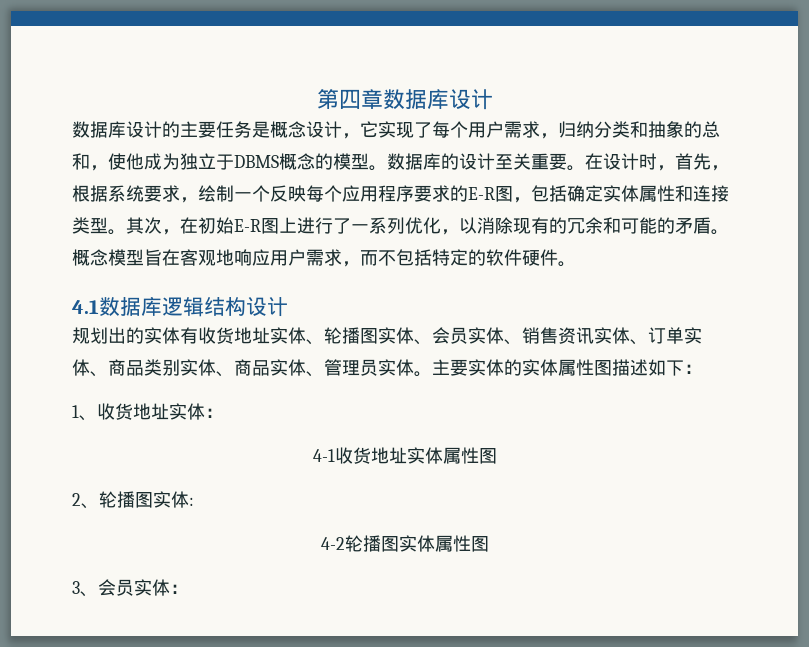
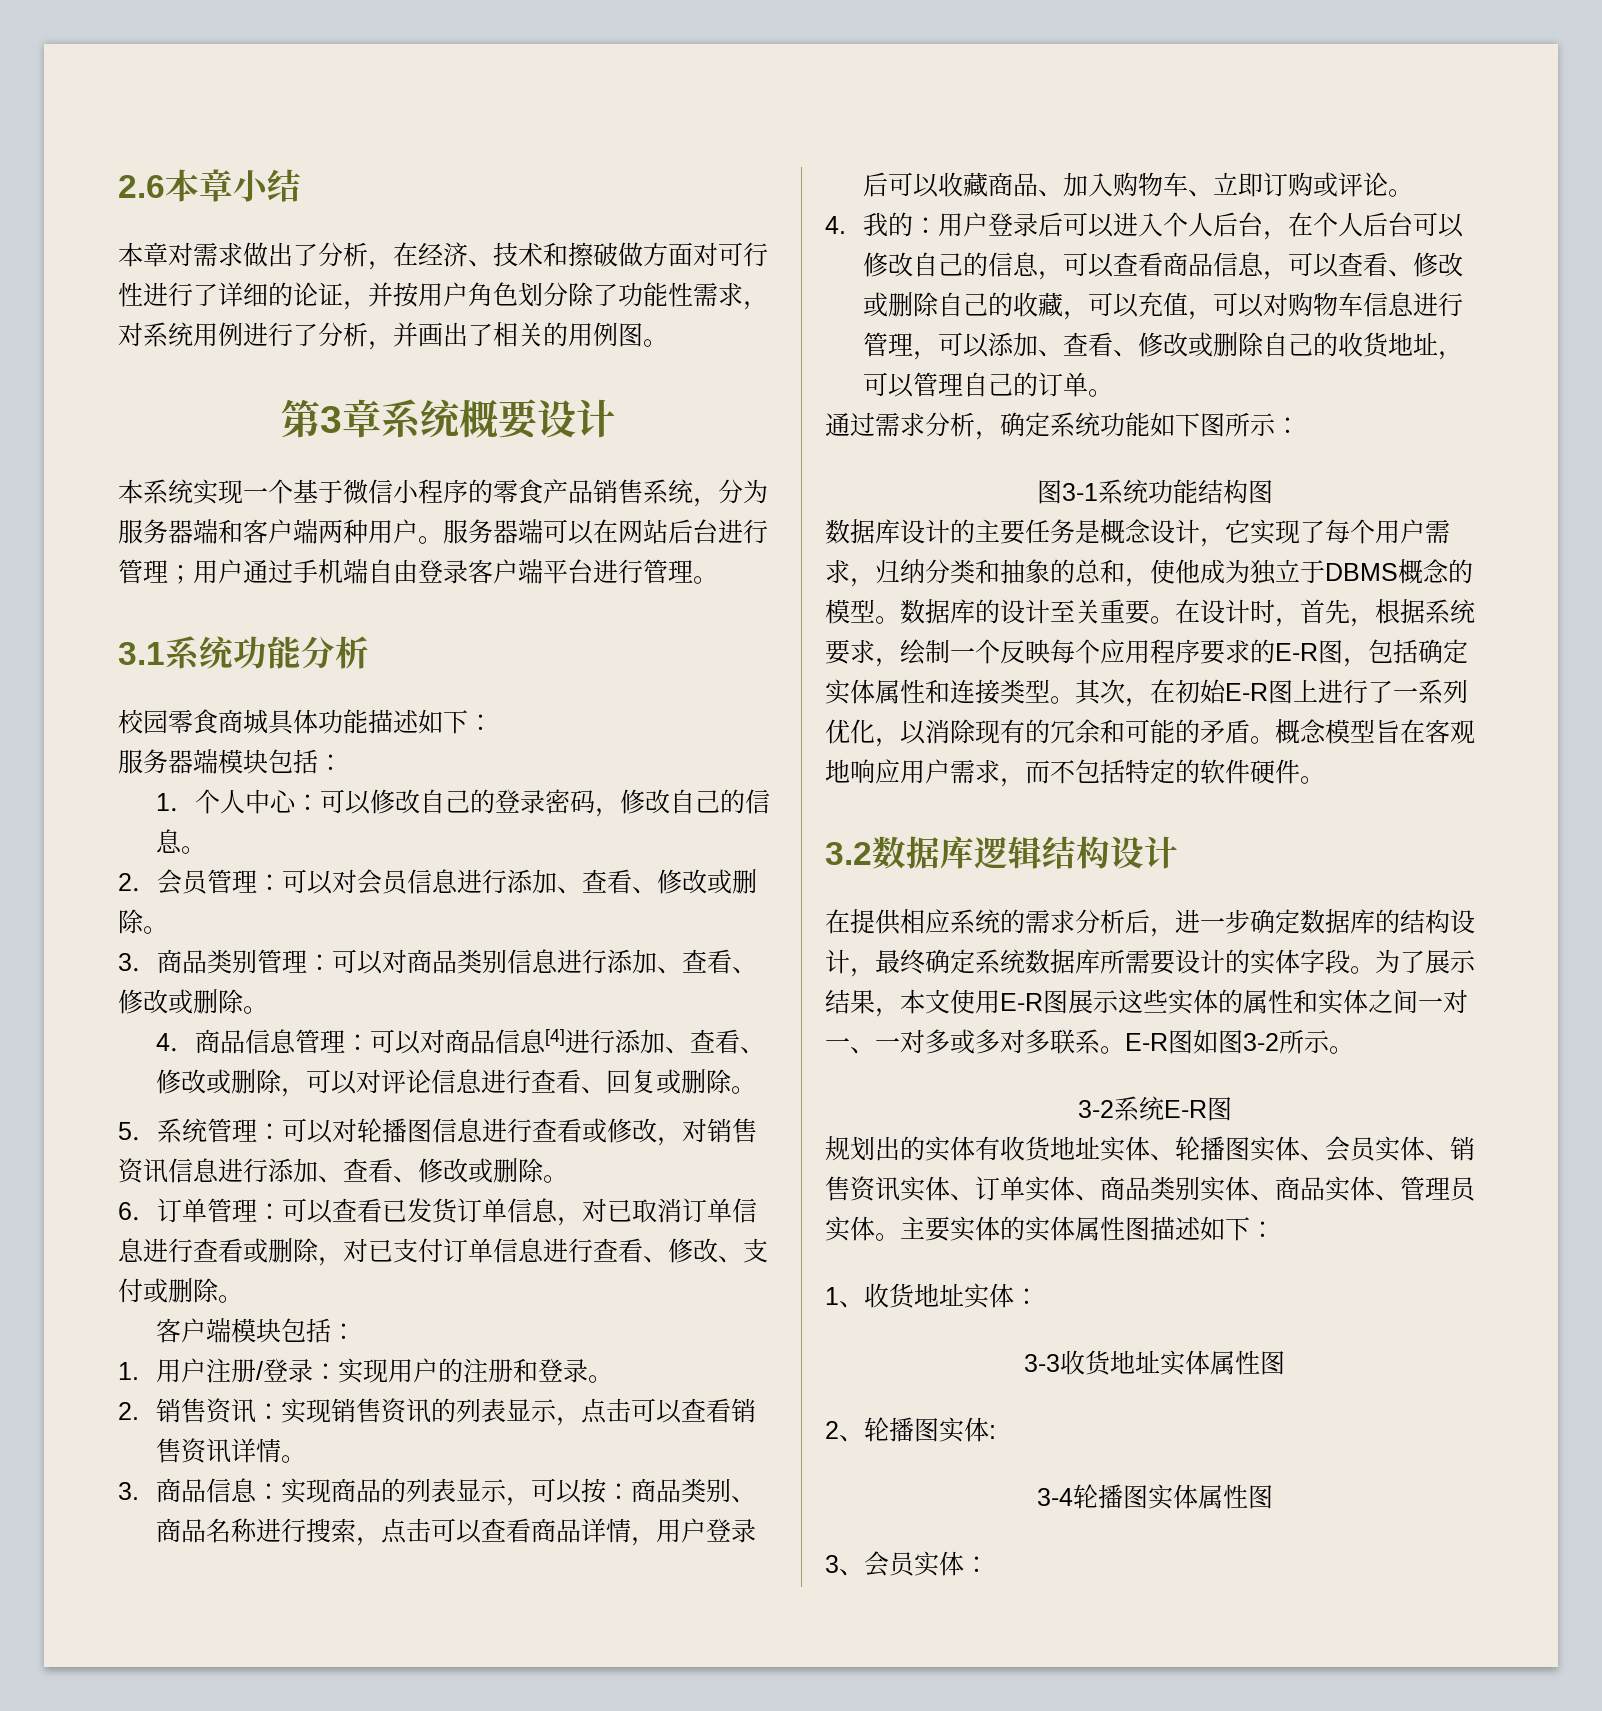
[316,89,493,110] 第四章数据库设计 -> [118,169,301,202] [118,242,768,270] [118,282,768,310] [118,322,668,350] [280,399,615,440] [118,479,768,507] [118,519,768,545] [118,559,718,584] [118,636,369,669] [118,709,493,735] [118,749,343,774] [156,789,771,817] [156,829,207,854] [118,869,757,895] [118,909,168,934] [118,949,757,975] [118,989,268,1014] [156,1029,766,1055] [156,1069,757,1097] [118,1118,757,1146] [118,1158,568,1184] [118,1198,757,1226] [118,1238,768,1266] [118,1278,243,1303] [156,1318,357,1343] [118,1358,614,1384] [118,1398,757,1426] [156,1438,307,1464] [118,1478,757,1506] [156,1518,757,1546] [863,172,1414,198] [825,212,1465,240] [863,252,1464,280] [863,292,1464,320] [863,332,1464,360] [863,372,1114,398] [825,412,1300,440] [1036,479,1273,504] 2.6本章小结 // 本章对需求做出了分析，在经济、技术和擦破做方面对可行性进行了详细的论证，并按用户角色划分除了功能性需求，对系统用例进行了分析，并画出了相关的用例图。 // 第3章系统概要设计 // 本系统实现一个基于微信小程序的零食产品销售系统，分为服务器端和客户端两种用户。服务器端可以在网站后台进行管理；用户通过手机端自由登录客户端平台进行管理。 // 3.1系统功能分析 // 校园零食商城具体功能描述如下： // 服务器端模块包括： // 1．个人中心：可以修改自己的登录密码，修改自己的信息。 // 2．会员管理：可以对会员信息进行添加、查看、修改或删除。 // 3．商品类别管理：可以对商品类别信息进行添加、查看、修改或删除。 // 4．商品信息管理：可以对商品信息[4]进行添加、查看、修改或删除，可以对评论信息进行查看、回复或删除。 // 5．系统管理：可以对轮播图信息进行查看或修改，对销售资讯信息进行添加、查看、修改或删除。 // 6．订单管理：可以查看已发货订单信息，对已取消订单信息进行查看或删除，对已支付订单信息进行查看、修改、支付或删除。 // 客户端模块包括： // 1.用户注册/登录：实现用户的注册和登录。 // 2.销售资讯：实现销售资讯的列表显示，点击可以查看销售资讯详情。 // 3.商品信息：实现商品的列表显示，可以按：商品类别、商品名称进行搜索，点击可以查看商品详情，用户登录后可以收藏商品、加入购物车、立即订购或评论。 // 4.我的：用户登录后可以进入个人后台，在个人后台可以修改自己的信息，可以查看商品信息，可以查看、修改或删除自己的收藏，可以充值，可以对购物车信息进行管理，可以添加、查看、修改或删除自己的收货地址，可以管理自己的订单。 // 通过需求分析，确定系统功能如下图所示： // 图3-1系统功能结构图
[72,300,99,314] 4.1 -> [825,842,872,865] 3.2
(288, 307) none -> [825,909,1475,937] [825,949,1476,977] [825,989,1468,1017] [825,1029,1354,1054] [1077,1096,1232,1121] // 在提供相应系统的需求分析后，进一步确定数据库的结构设计，最终确定系统数据库所需要设计的实体字段。为了展示结果，本文使用E-R图展示这些实体的属性和实体之间一对一、一对多或多对多联系。E-R图如图3-2所示。 // 3-2系统E-R图
[312,449,335,462] 4-1 -> [1024,1354,1060,1372] 3-3
[320,537,345,550] 4-2 -> [1036,1488,1073,1506] 3-4

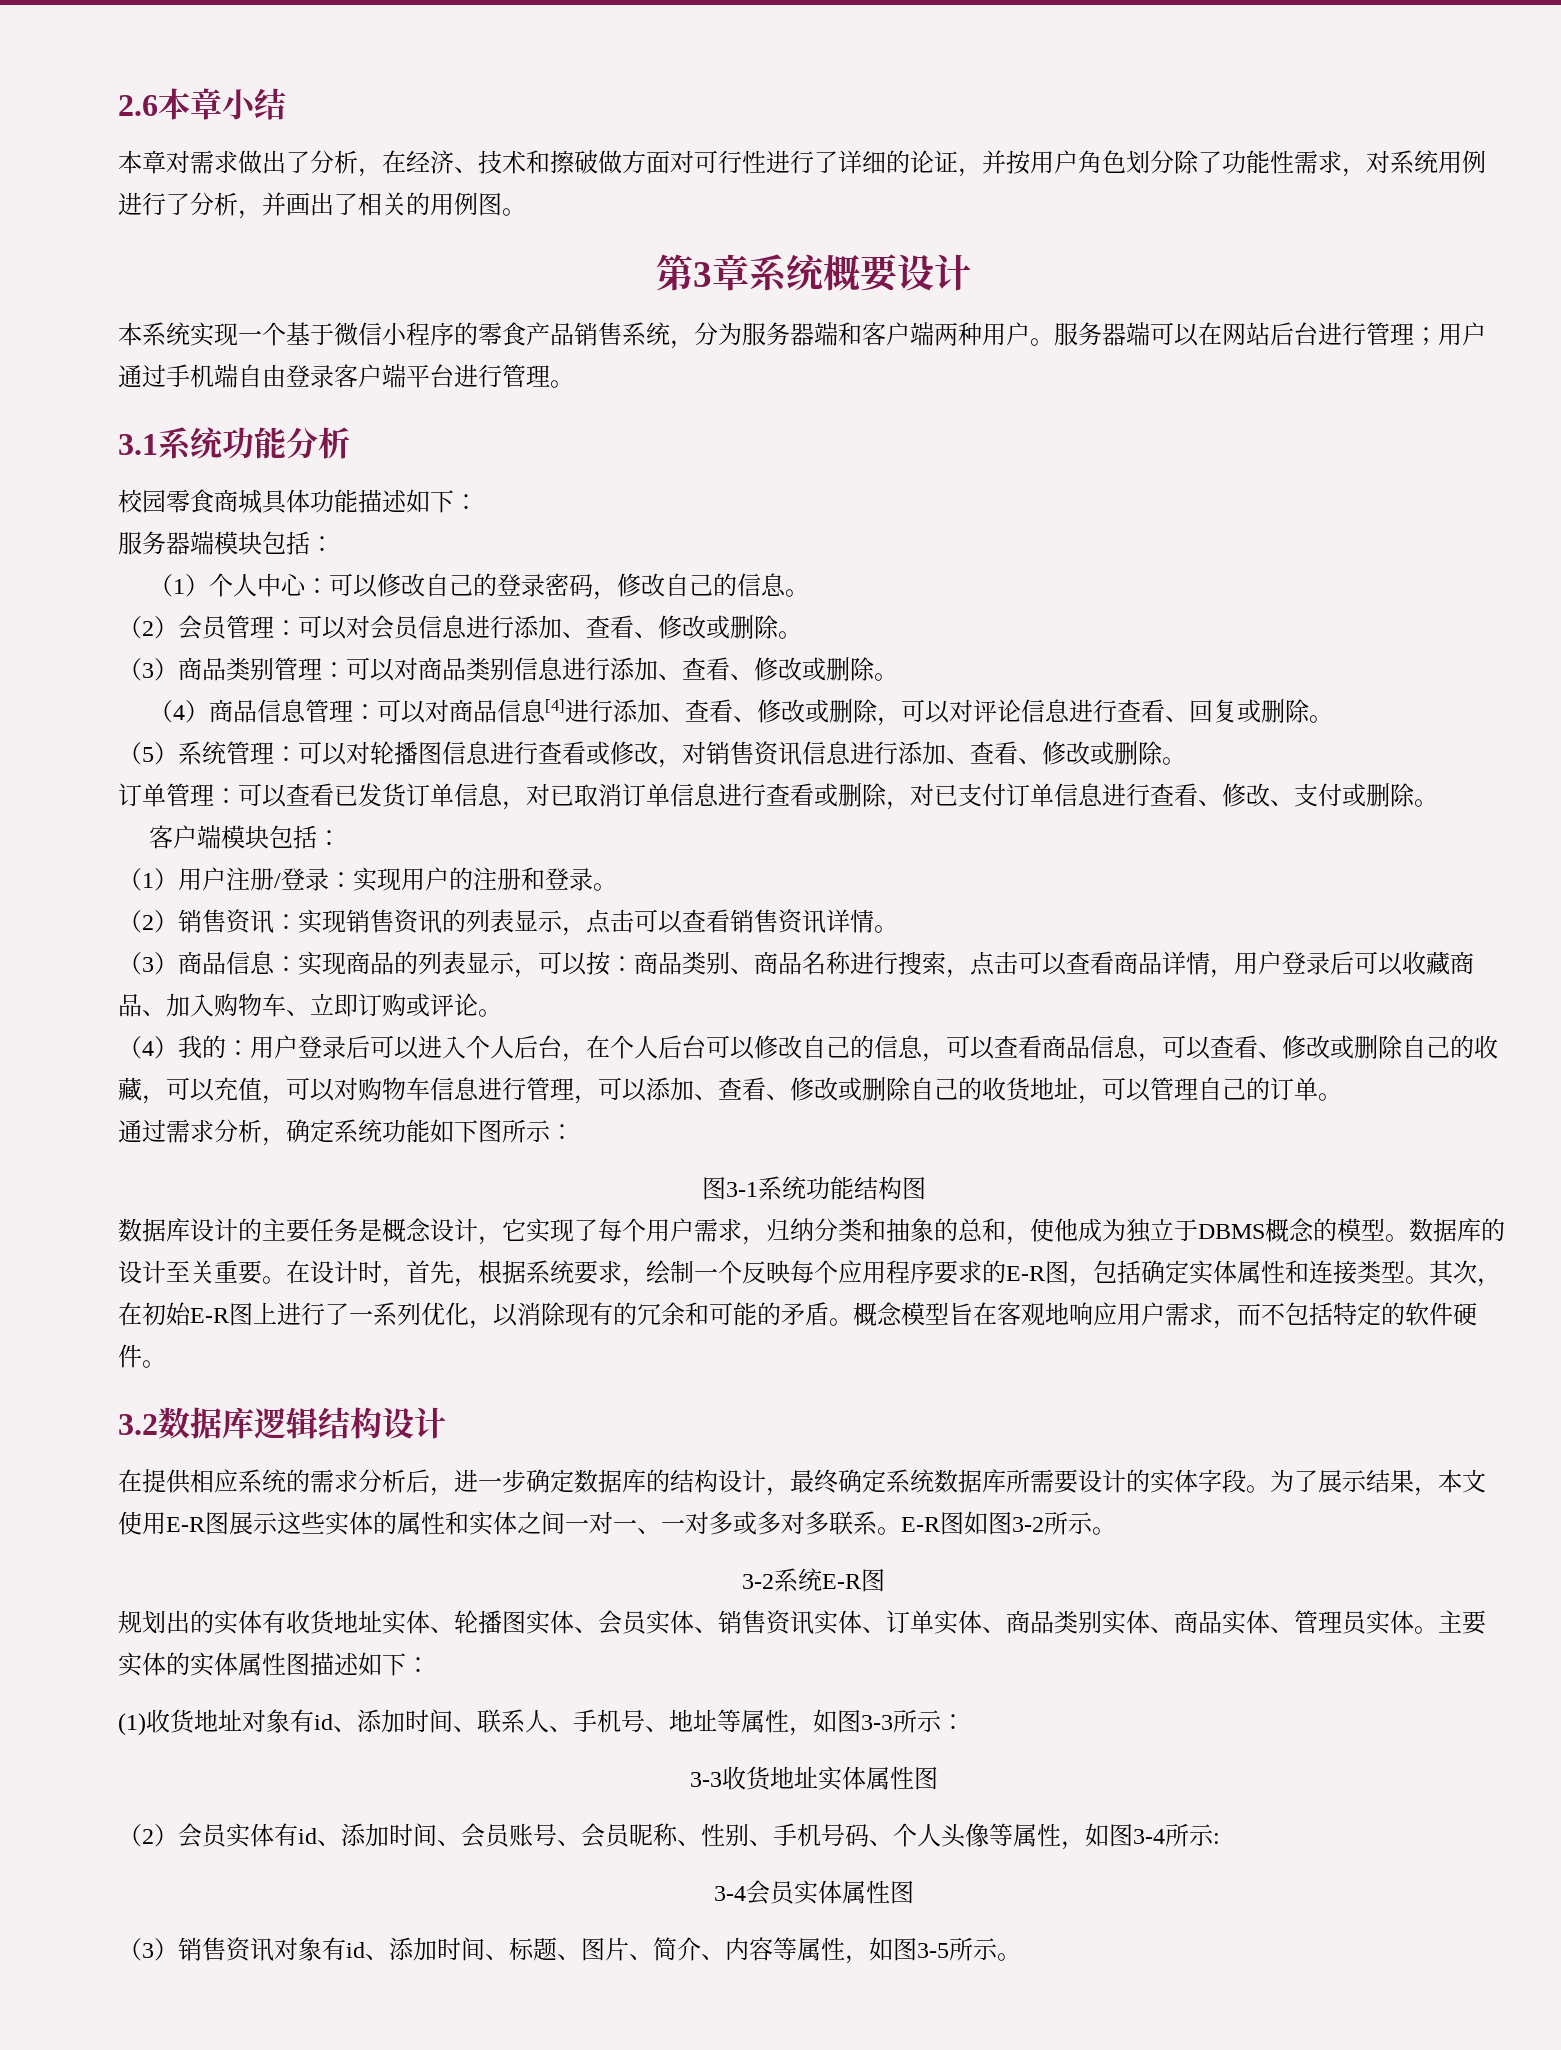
[156,793,196,812] 1． -> [148,574,209,597] （1）
[118,873,157,892] 2． -> [118,616,178,639] （2）
[118,953,157,972] 3． -> [118,658,178,681] （3）
[156,1033,196,1052] 4． -> [148,700,209,723] （4）
[118,1122,157,1141] 5． -> [118,742,178,765] （5）
[118,1202,157,1221] 6． -> (1186, 761) none
[118,1362,139,1380] 1. -> [118,868,178,891] （1）
[118,1402,139,1420] 2. -> [118,910,178,933] （2）
[118,1482,139,1500] 3. -> [118,952,178,975] （3）
[825,216,846,234] 4. -> [118,1036,178,1059] （4）
[825,1283,1014,1309] 1、收货地址实体 -> [118,1709,942,1736] (1)收货地址对象有id、添加时间、联系人、手机号、地址等属性，如图3-3所示
[825,1417,989,1443] 2、轮播图实体 -> [118,1823,1214,1850] （2）会员实体有id、添加时间、会员账号、会员昵称、性别、手机号码、个人头像等属性，如图3-4所示
[1072,1484,1273,1510] [825,1551,989,1577] 轮播图实体属性图 // 3、会员实体： -> [745,1880,914,1905] [118,1937,1021,1964] 会员实体属性图 // （3）销售资讯对象有id、添加时间、标题、图片、简介、内容等属性，如图3-5所示。

